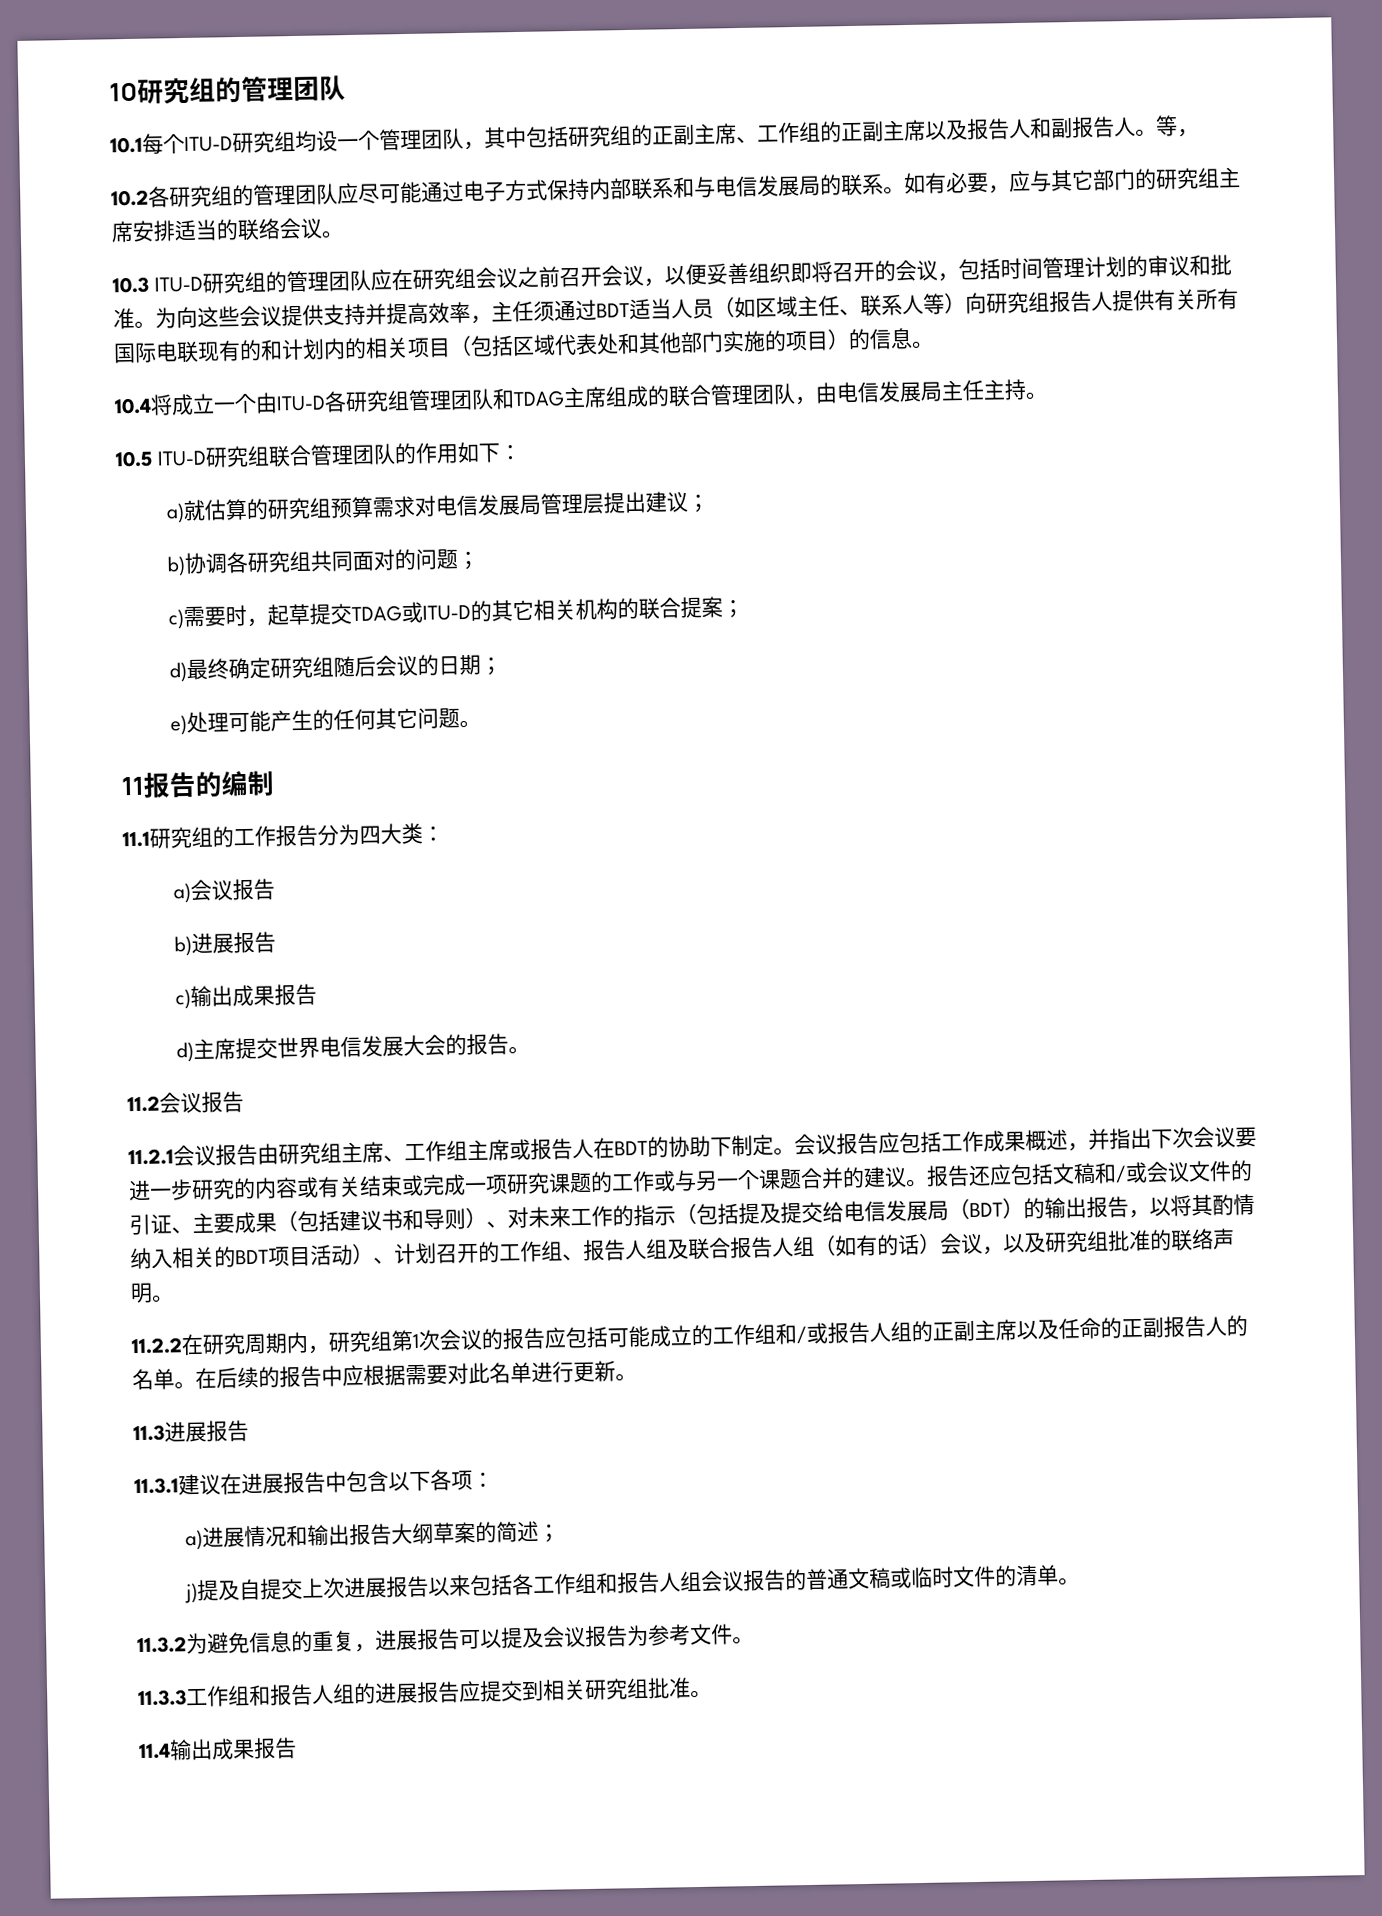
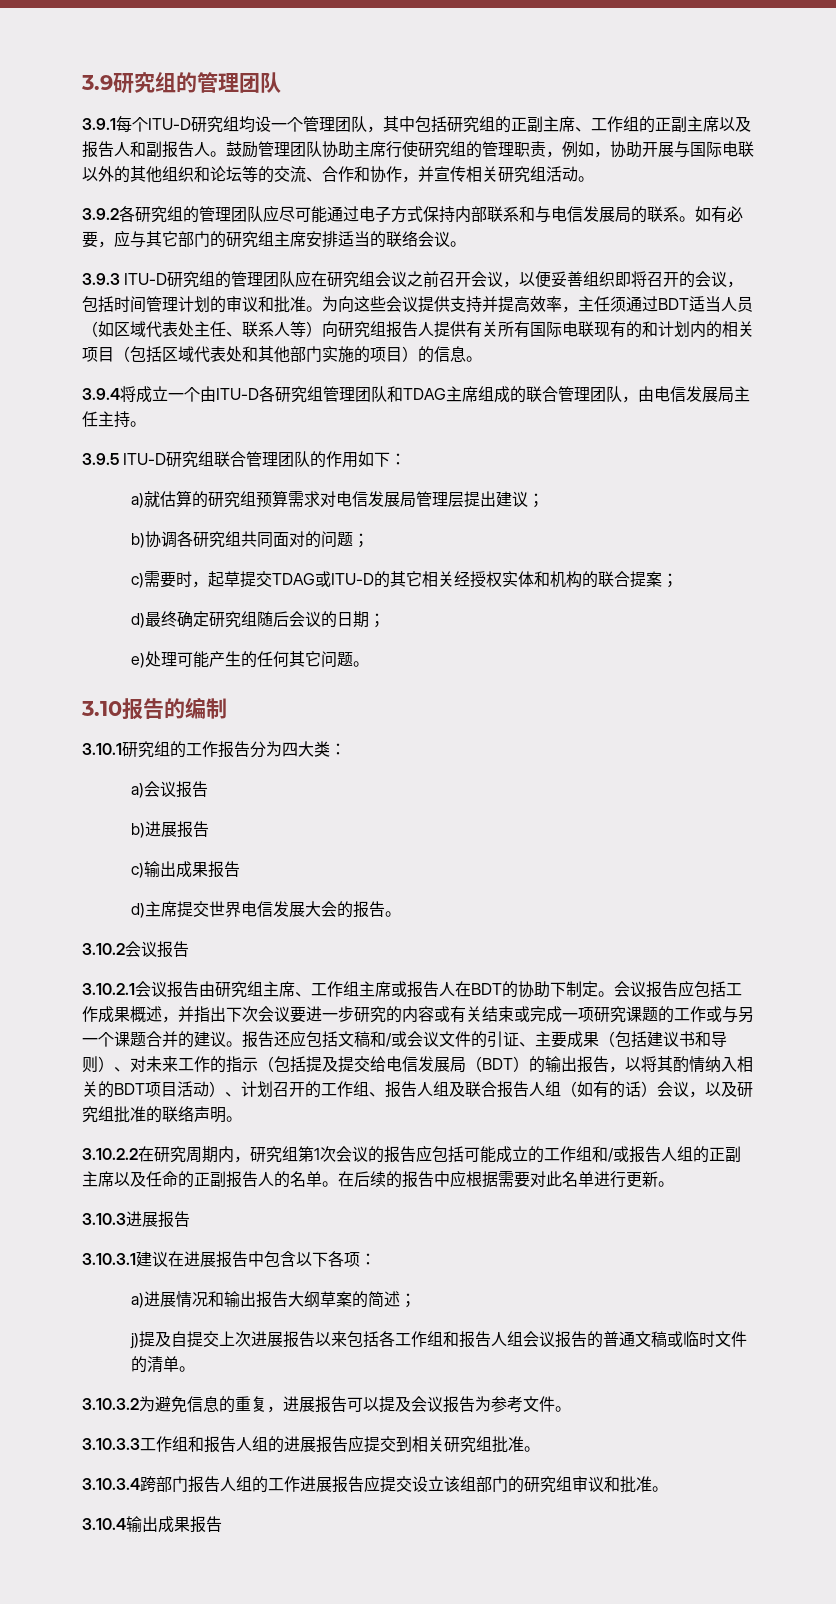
[109,82,138,102] 10 -> [81,75,113,90] 3.9
[110,136,143,154] 10.1 -> [82,118,116,130] 3.9.1
[1155,115,1199,138] [111,189,149,207] 等， // 10.2 -> [226,141,754,158] [82,166,594,183] [82,208,119,220] 鼓励管理团队协助主席行使研究组的管理职责，例如，协助开展与国际电联以外的其他组织和论坛等的交流、合作和协作，并宣传相关研究组活动。 // 3.9.2
[112,276,149,294] 10.3 -> [82,273,120,285] 3.9.3
(798, 306) none -> [146,321,194,338] 代表处
[114,397,152,415] 10.4 -> [82,388,120,400] 3.9.4
[115,450,153,468] 10.5 -> [82,453,119,465] 3.9.5
(577, 609) none -> [454,571,551,588] 经授权实体和
[121,776,144,796] 11 -> [81,701,122,716] 3.10
[122,831,150,848] 11.1 -> [82,743,122,755] 3.10.1
[127,1091,244,1114] [128,1148,174,1166] 11.2会议报告 // 11.2.1 -> [82,941,189,958] [82,983,135,995] 3.10.2会议报告 // 3.10.2.1
[131,1337,183,1355] 11.2.2 -> [82,1148,138,1160] 3.10.2.2
[133,1420,249,1443] [134,1477,179,1495] 11.3进展报告 // 11.3.1 -> [82,1211,190,1228] [82,1253,136,1265] 3.10.3进展报告 // 3.10.3.1
[137,1636,187,1654] 11.3.2 -> [82,1398,139,1410] 3.10.3.2
[138,1689,187,1707] 11.3.3 -> [82,1438,140,1450] 3.10.3.3
[139,1743,171,1760] 11.4 -> [82,1475,668,1493] [82,1518,126,1530] 3.10.3.4跨部门报告人组的工作进展报告应提交设立该组部门的研究组审议和批准。 // 3.10.4

